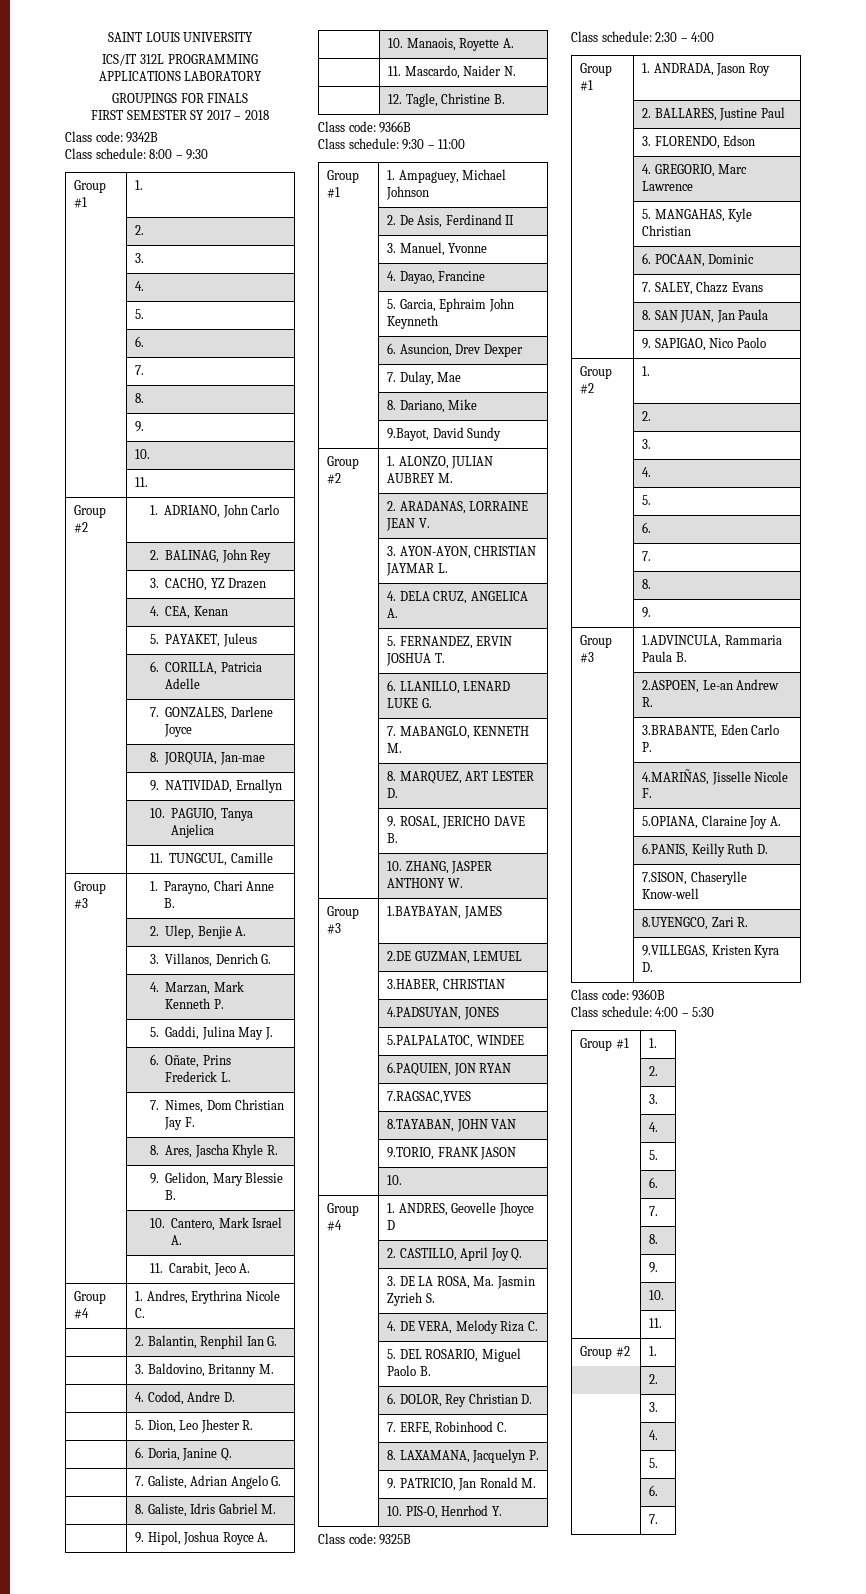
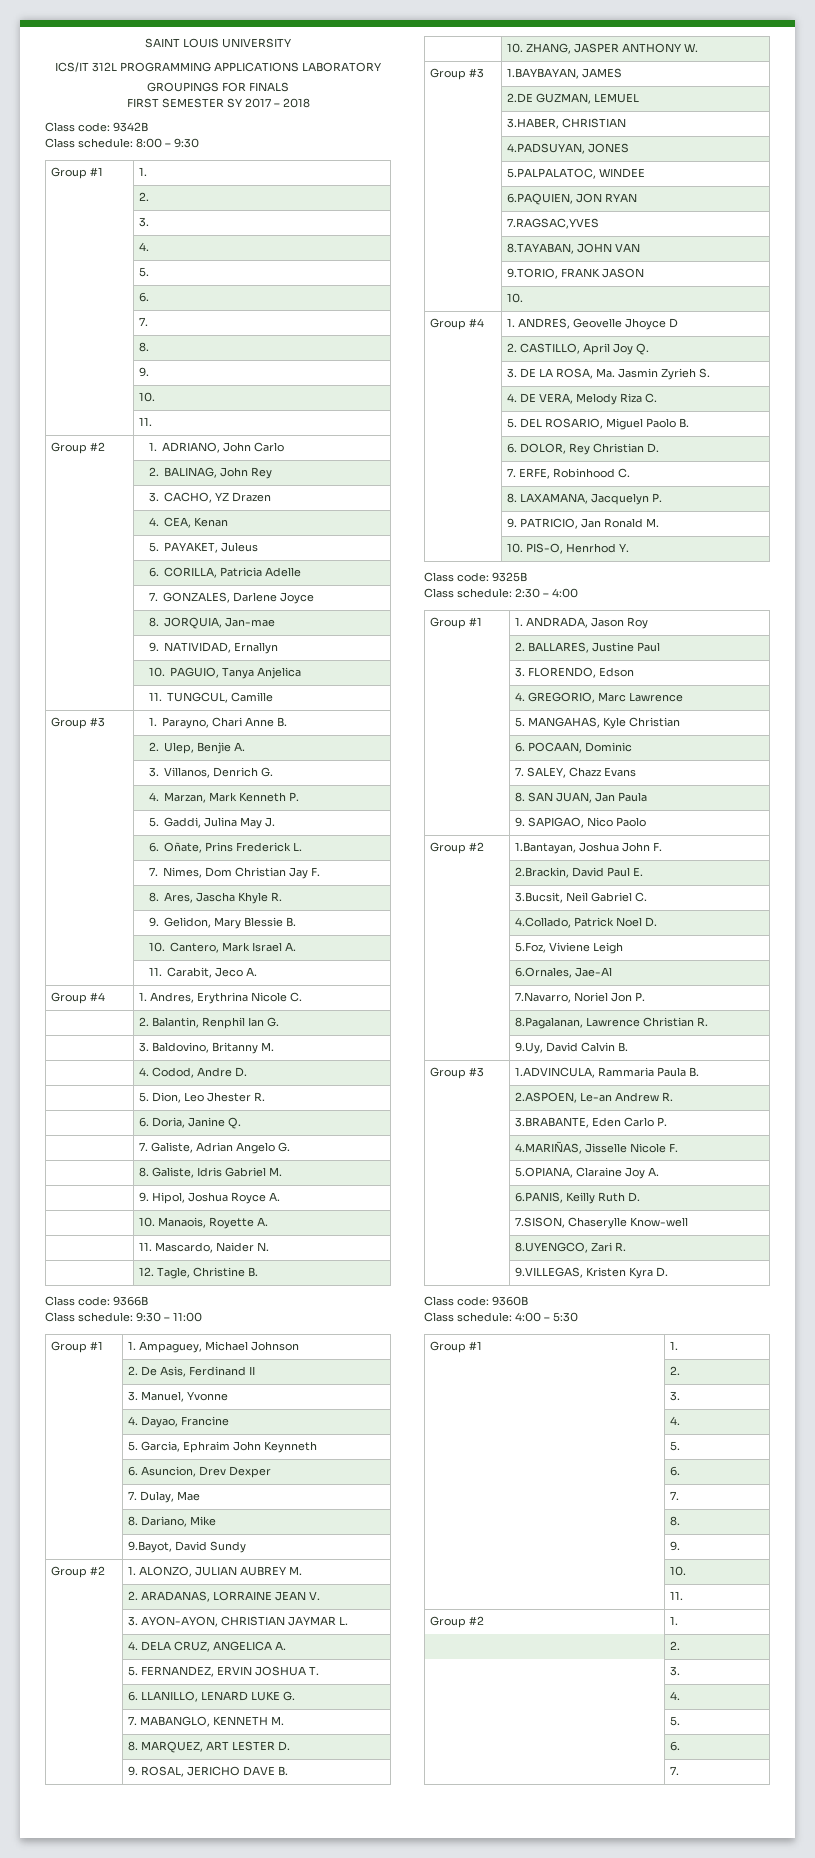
[642,366,651,376] [642,411,652,421] [642,439,652,449] [642,467,652,477] [642,495,652,505] [642,522,652,533] [642,551,652,561] [642,579,652,589] [642,607,652,618] 1. // | 2. // | 3. // | 4. // | 5. // | 6. // | 7. // | 8. // | 9. -> [515,842,663,854] [515,867,644,878] [515,892,648,903] [515,917,658,928] [515,942,624,954] [515,967,613,978] [515,992,646,1003] [515,1017,709,1029] [515,1042,629,1054] 1.Bantayan, Joshua John F. // | 2.Brackin, David Paul E. // | 3.Bucsit, Neil Gabriel C. // | 4.Collado, Patrick Noel D. // | 5.Foz, Viviene Leigh // | 6.Ornales, Jae-Al // | 7.Navarro, Noriel Jon P. // | 8.Pagalanan, Lawrence Christian R. // | 9.Uy, David Calvin B.

